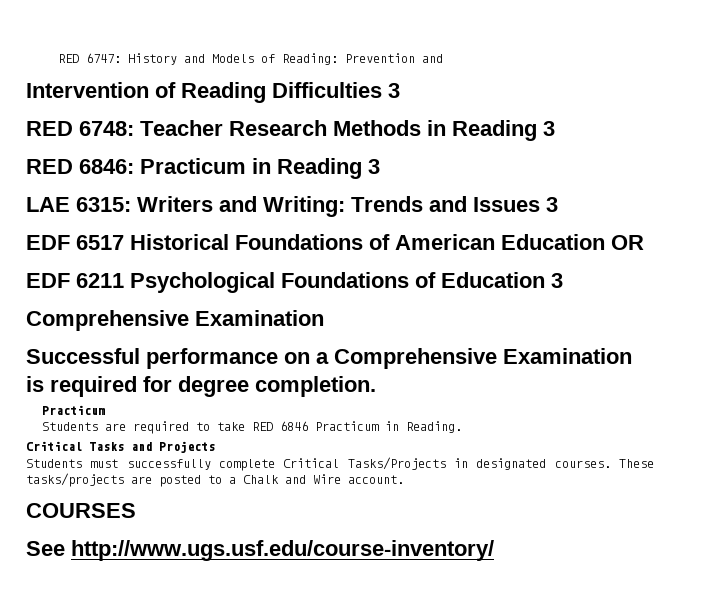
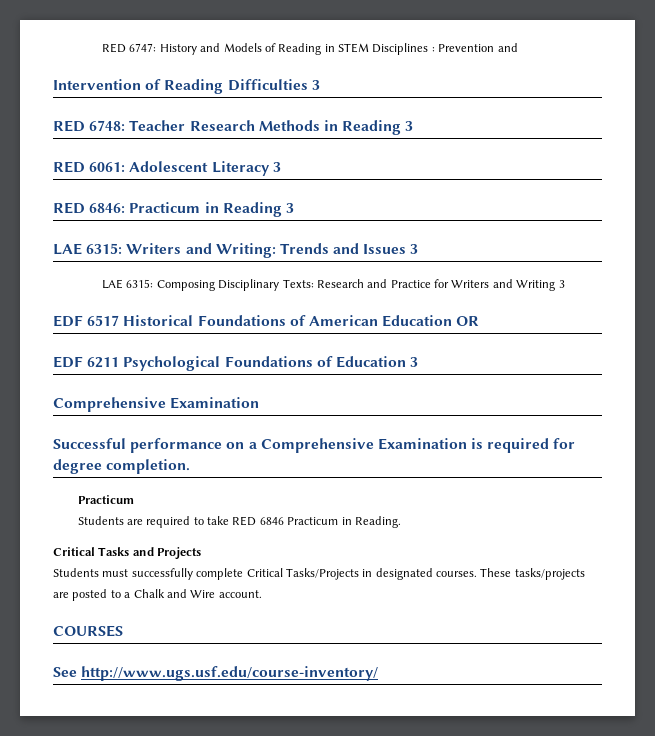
[282,53,339,65] Reading: -> [278,43,435,55] Reading in STEM Disciplines :
(555, 128) none -> [53,161,281,176] // RED 6061: Adolescent Literacy 3
(558, 204) none -> [102,279,565,291] // LAE 6315: Composing Disciplinary Texts: Research and Practice for Writers and Writing 3

